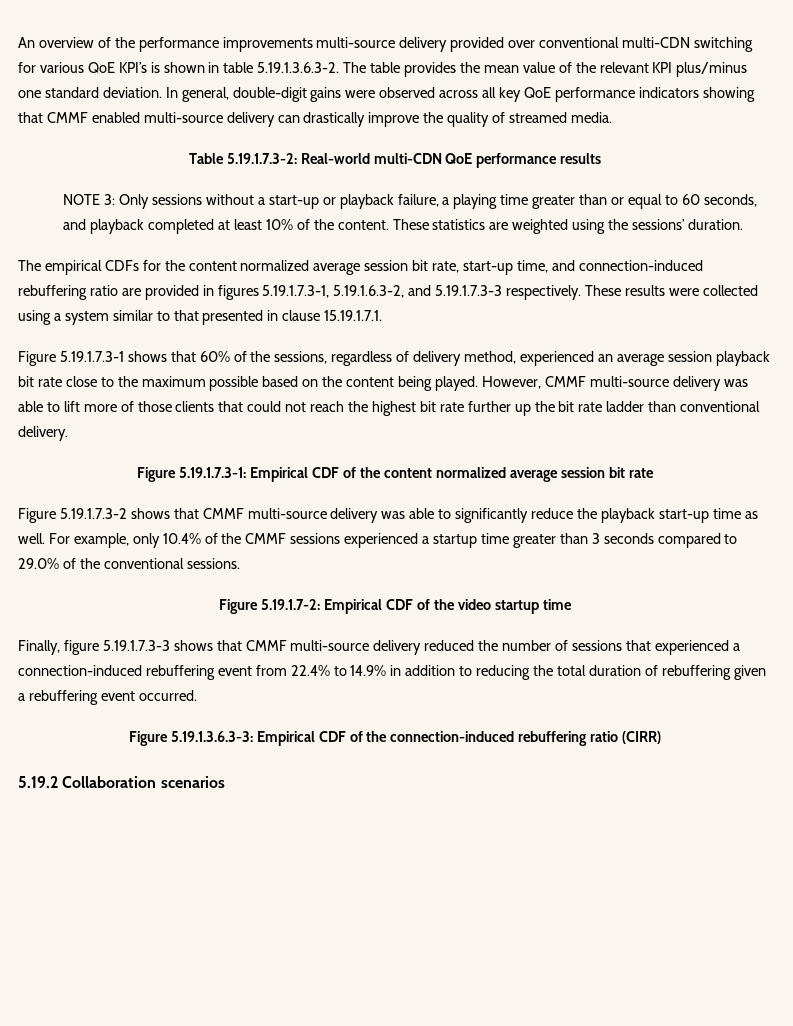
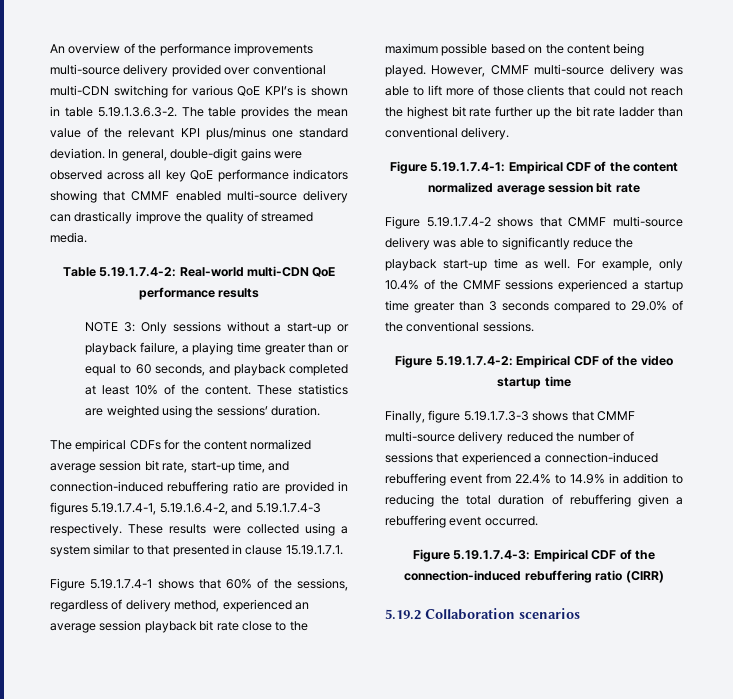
[226,153,297,164] 5.19.1.7.3-2: -> [99,267,177,277] 5.19.1.7.4-2:
[262,285,503,298] 5.19.1.7.3-1, 5.19.1.6.3-2, and 5.19.1.7.3-3 -> [91,503,321,515] 5.19.1.7.4-1, 5.19.1.6.4-2, and 5.19.1.7.4-3
[59,351,124,362] 5.19.1.7.3-1 -> [90,579,153,589] 5.19.1.7.4-1
[179,467,247,478] 5.19.1.7.3-1: -> [430,162,506,172] 5.19.1.7.4-1:
[59,508,127,519] 5.19.1.7.3-2 -> [426,217,491,227] 5.19.1.7.4-2
[261,599,321,610] 5.19.1.7-2: -> [435,356,513,366] 5.19.1.7.4-2:
[170,731,253,742] 5.19.1.3.6.3-3: -> [453,550,531,560] 5.19.1.7.4-3:

